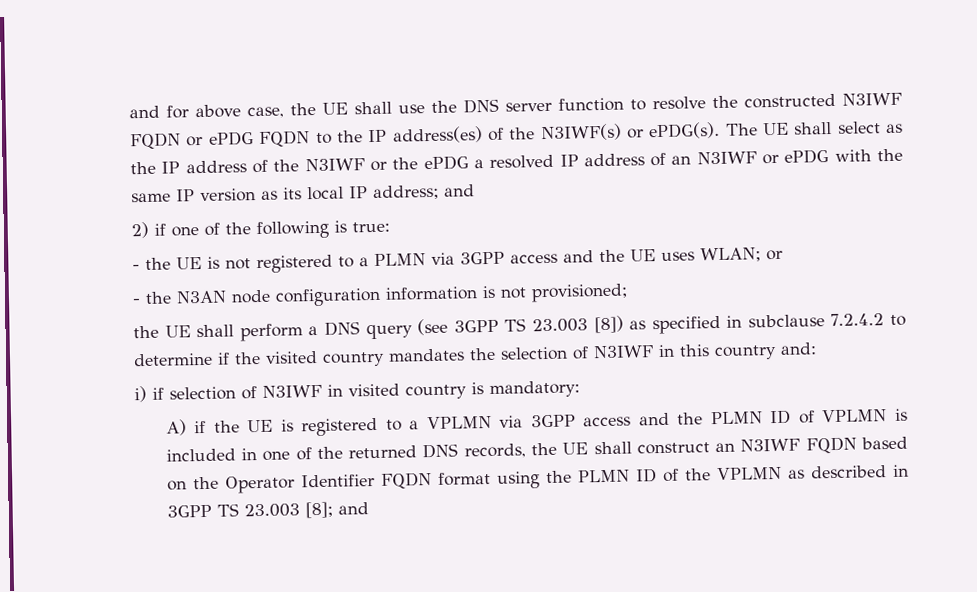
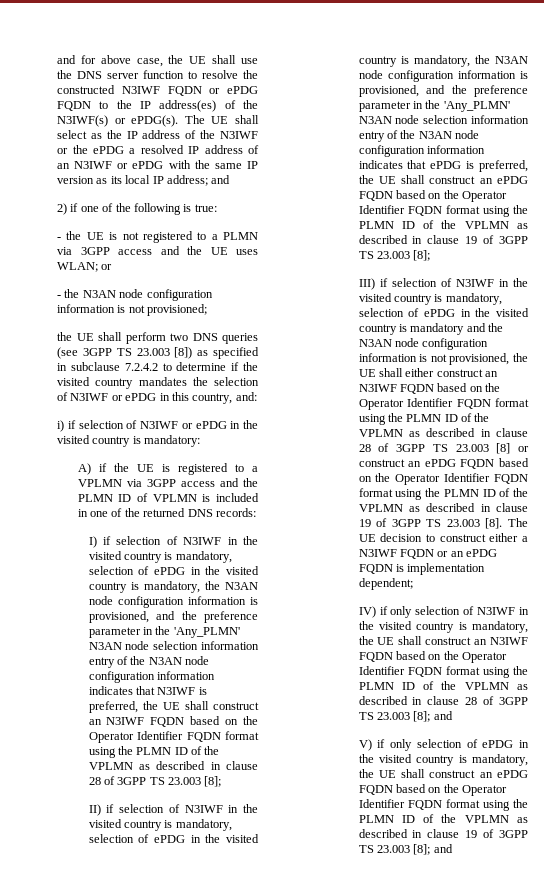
[308,321,413,340] a DNS query -> [170,333,258,344] two DNS queries
(655, 352) none -> [111,393,157,401] or ePDG
[714,344,778,361] country -> [192,393,233,404] country,
[327,384,344,397] in -> [181,420,258,429] or ePDG in the
[463,443,526,459] records, -> [215,508,256,517] [88,536,258,548] [88,551,232,563] [88,566,259,575] [88,581,258,593] [88,596,258,608] [88,611,258,623] [88,626,240,638] [88,641,259,650] [88,656,210,668] [88,671,215,683] [88,686,207,695] [88,701,138,713] records: // I) if selection of N3IWF in the visited country is mandatory, selection of ePDG in the visited country is mandatory, the N3AN node configuration information is provisioned, and the preference parameter in the 'Any_PLMN' N3AN node selection information entry of the N3AN node configuration information indicates that N3IWF is preferred,
[166,501,369,519] 3GPP TS 23.003 [8]; and -> [225,761,258,770] [88,776,222,787] [88,804,259,816] [88,819,232,831] [88,834,259,843] [358,55,528,67] [358,70,528,82] [358,85,528,97] [358,100,510,112] [358,115,529,124] [358,130,480,142] [358,145,485,157] [358,160,528,172] [358,175,528,184] [358,190,508,202] [358,205,528,217] [358,220,528,229] [358,235,528,244] [358,250,431,261] [358,278,528,290] [358,293,502,305] [358,308,529,317] [358,323,504,335] [358,338,489,350] [358,353,528,365] [358,368,499,377] [358,383,501,394] [358,398,529,410] [358,413,490,425] [358,428,528,437] [358,443,529,454] [358,458,529,469] [358,473,528,485] [358,488,528,500] [358,503,528,512] [358,518,528,529] [358,533,528,542] [358,549,498,559] [358,563,486,575] [358,578,413,590] [358,606,529,618] [358,621,528,633] [358,636,528,645] [358,651,508,663] [358,666,528,678] [358,681,528,690] [358,696,528,705] [358,711,453,722] [358,739,529,751] [358,754,528,766] [358,769,528,778] [358,784,508,796] [358,799,528,811] [358,814,528,823] [358,829,528,838] [358,844,453,855] clause 28 of 3GPP TS 23.003 [8]; // II) if selection of N3IWF in the visited country is mandatory, selection of ePDG in the visited country is mandatory, the N3AN node configuration information is provisioned, and the preference parameter in the 'Any_PLMN' N3AN node selection information entry of the N3AN node configuration information indicates that ePDG is preferred, the UE shall construct an ePDG FQDN based on the Operator Identifier FQDN format using the PLMN ID of the VPLMN as described in clause 19 of 3GPP TS 23.003 [8]; // III) if selection of N3IWF in the visited country is mandatory, selection of ePDG in the visited country is mandatory and the N3AN node configuration information is not provisioned, the UE shall either construct an N3IWF FQDN based on the Operator Identifier FQDN format using the PLMN ID of the VPLMN as described in clause 28 of 3GPP TS 23.003 [8] or construct an ePDG FQDN based on the Operator Identifier FQDN format using the PLMN ID of the VPLMN as described in clause 19 of 3GPP TS 23.003 [8]. The UE decision to construct either a N3IWF FQDN or an ePDG FQDN is implementation dependent; // IV) if only selection of N3IWF in the visited country is mandatory, the UE shall construct an N3IWF FQDN based on the Operator Identifier FQDN format using the PLMN ID of the VPLMN as described in clause 28 of 3GPP TS 23.003 [8]; and // V) if only selection of ePDG in the visited country is mandatory, the UE shall construct an ePDG FQDN based on the Operator Identifier FQDN format using the PLMN ID of the VPLMN as described in clause 19 of 3GPP TS 23.003 [8]; and

